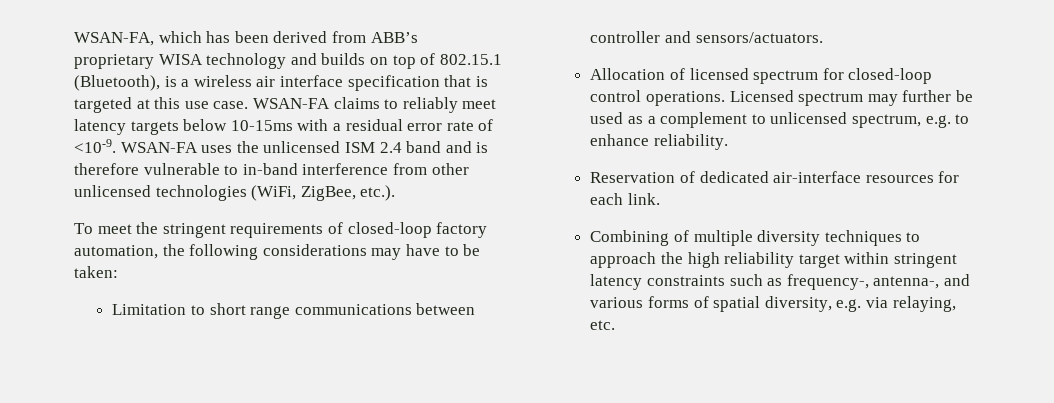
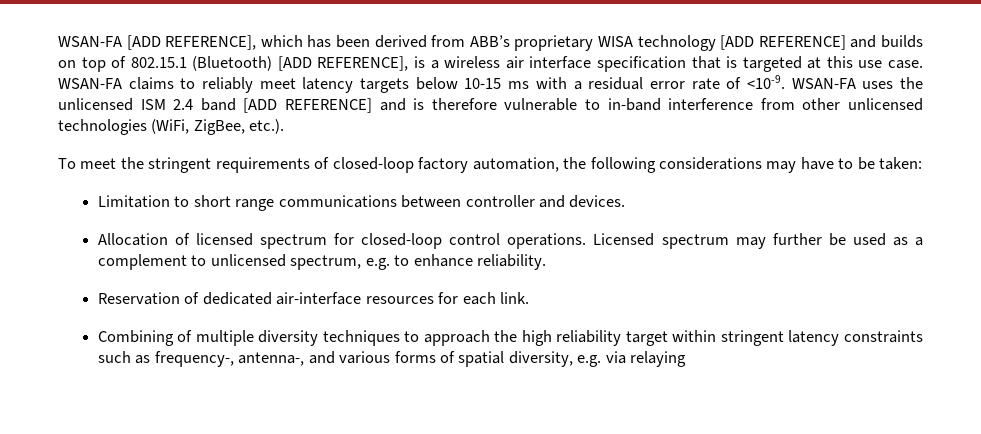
[74,32,154,46] WSAN-FA, -> [58,35,257,50] WSAN-FA [ADD REFERENCE],
(287, 61) none -> [720,35,846,50] [ADD REFERENCE]
[74,75,160,91] (Bluetooth), -> [192,56,409,71] (Bluetooth) [ADD REFERENCE],
[230,120,293,131] 10-15ms -> [464,78,530,89] 10-15 ms
(442, 147) none -> [243,98,372,113] [ADD REFERENCE]
[695,32,823,43] sensors/actuators. -> [569,195,626,208] devices.
[892,296,956,312] [590,320,616,330] relaying, etc. -> [630,351,687,367] relaying

